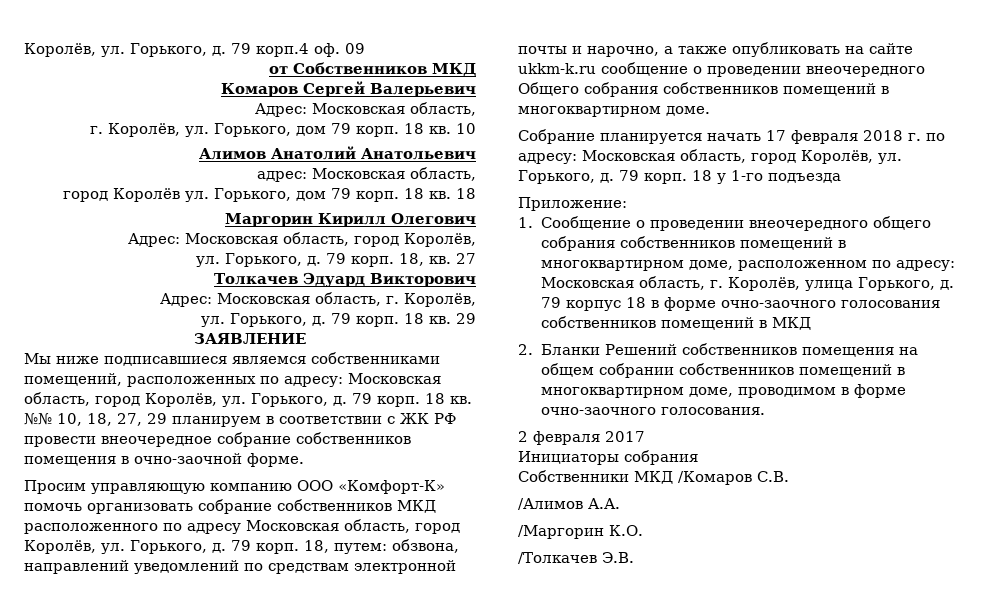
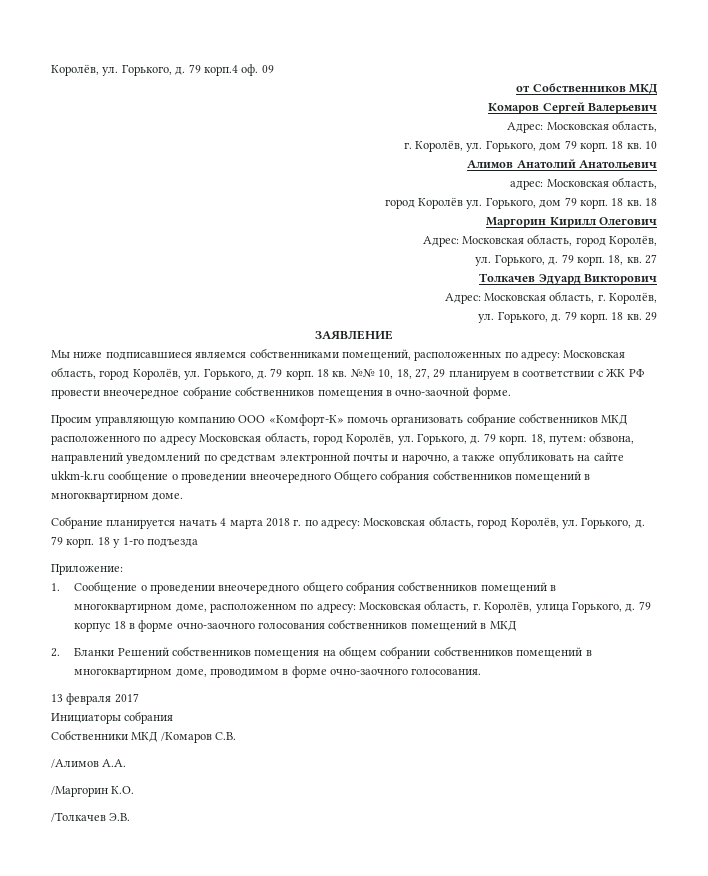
[766,130,858,144] 17 февраля -> [220,518,263,529] 4 марта
[518,431,528,442] 2 -> [51,694,63,702] 13

